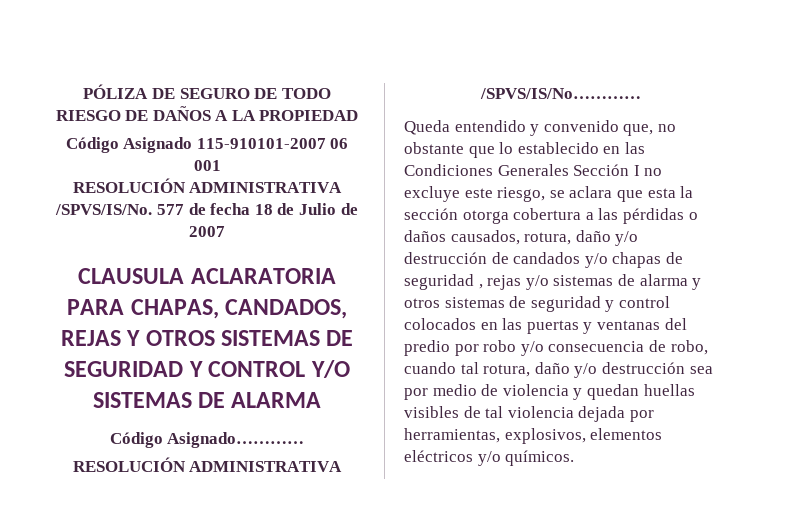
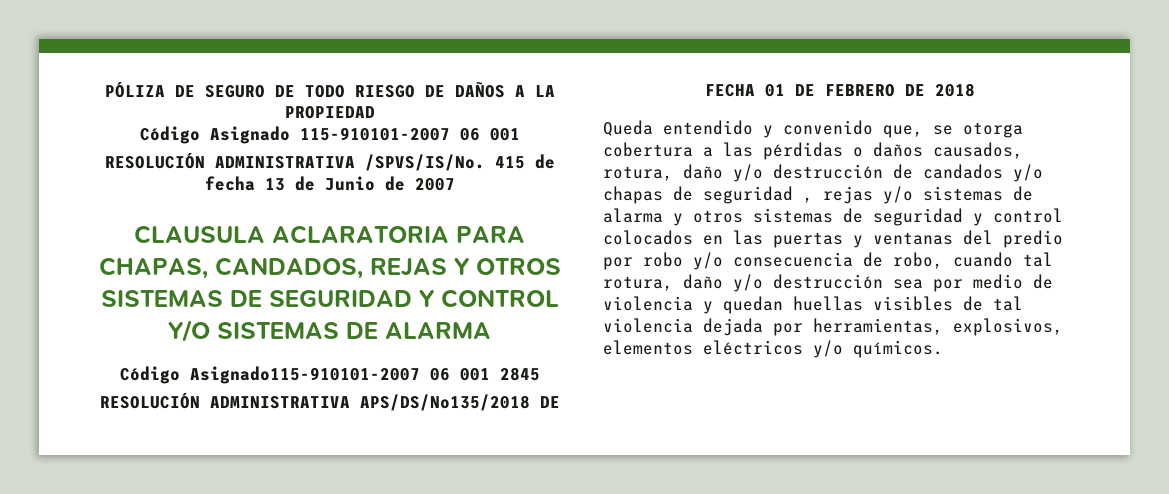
[157,204,185,215] 577 -> [494,156,525,169] 415
[254,203,336,215] 18 de Julio -> [264,176,375,191] 13 de Junio
[167,432,305,448] [72,457,343,472] [480,88,641,99] Asignado………… // RESOLUCIÓN ADMINISTRATIVA /SPVS/IS/No………… -> [189,366,540,384] [99,393,560,411] [704,83,975,97] Asignado115-910101-2007 06 001 2845 // RESOLUCIÓN ADMINISTRATIVA APS/DS/No135/2018 DE FECHA 01 DE FEBRERO DE 2018
[657,124,676,132] [404,142,645,158] [404,164,663,176] [404,186,694,202] [404,208,458,220] no obstante que lo establecido en las Condiciones Generales Sección I no excluye este riesgo, se aclara que esta la sección -> [933,125,953,135] se

